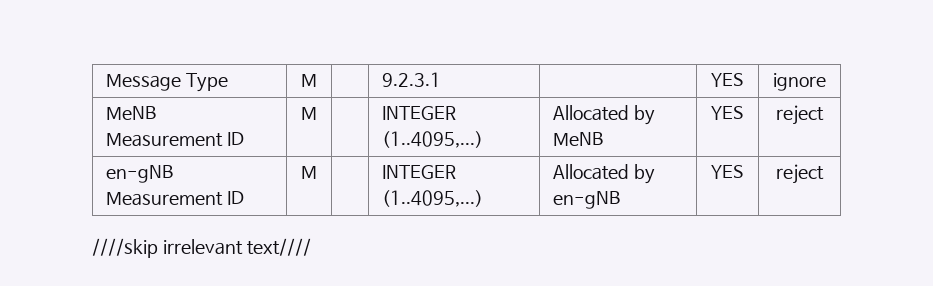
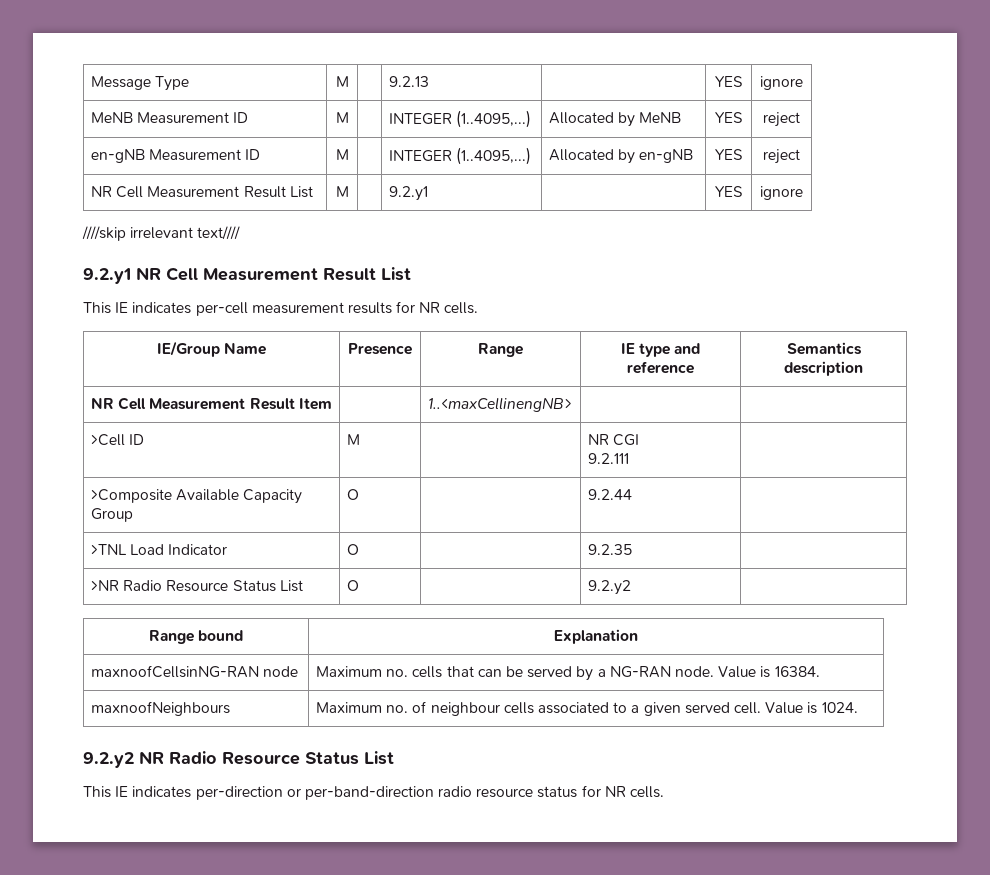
[381,72,441,87] 9.2.3.1 -> [389,76,430,87] 9.2.13
[92,238,311,258] // ////skip irrelevant text//// -> [91,186,313,198] [335,186,349,197] [389,186,429,201] [714,186,743,197] [760,186,803,200] [82,226,241,241] [83,267,411,284] [83,301,479,316] [156,341,267,357] [348,343,412,355] [478,343,523,357] [620,343,701,357] [627,361,694,374] [786,342,862,355] [784,361,863,376] [91,397,332,410] [428,397,572,412] [91,434,145,446] [347,434,361,445] [588,434,640,446] [588,453,630,464] [91,489,303,504] [91,508,134,522] [347,489,360,500] [588,489,633,500] [91,544,228,555] [347,544,360,555] [588,544,633,555] [91,580,303,592] [347,580,360,591] [588,580,632,595] [148,630,244,644] [554,629,638,644] [91,665,299,678] [316,666,820,681] [91,701,231,716] [316,701,858,716] [83,751,394,768] [83,785,665,800] // NR Cell Measurement Result List | M | | 9.2.y1 | | YES | ignore // ////skip irrelevant text//// // 9.2.y1 NR Cell Measurement Result List // This IE indicates per-cell measurement results for NR cells. // IE/Group Name | Presence | Range | IE type and reference | Semantics description // NR Cell Measurement Result Item | | 1..<maxCellinengNB> | | // >Cell ID | M | | NR CGI // 9.2.111 | // >Composite Available Capacity Group | O | | 9.2.44 | // >TNL Load Indicator | O | | 9.2.35 | // >NR Radio Resource Status List | O | | 9.2.y2 | // Range bound | Explanation // maxnoofCellsinNG-RAN node | Maximum no. cells that can be served by a NG-RAN node. Value is 16384. // maxnoofNeighbours | Maximum no. of neighbour cells associated to a given served cell. Value is 1024. // 9.2.y2 NR Radio Resource Status List // This IE indicates per-direction or per-band-direction radio resource status for NR cells.

